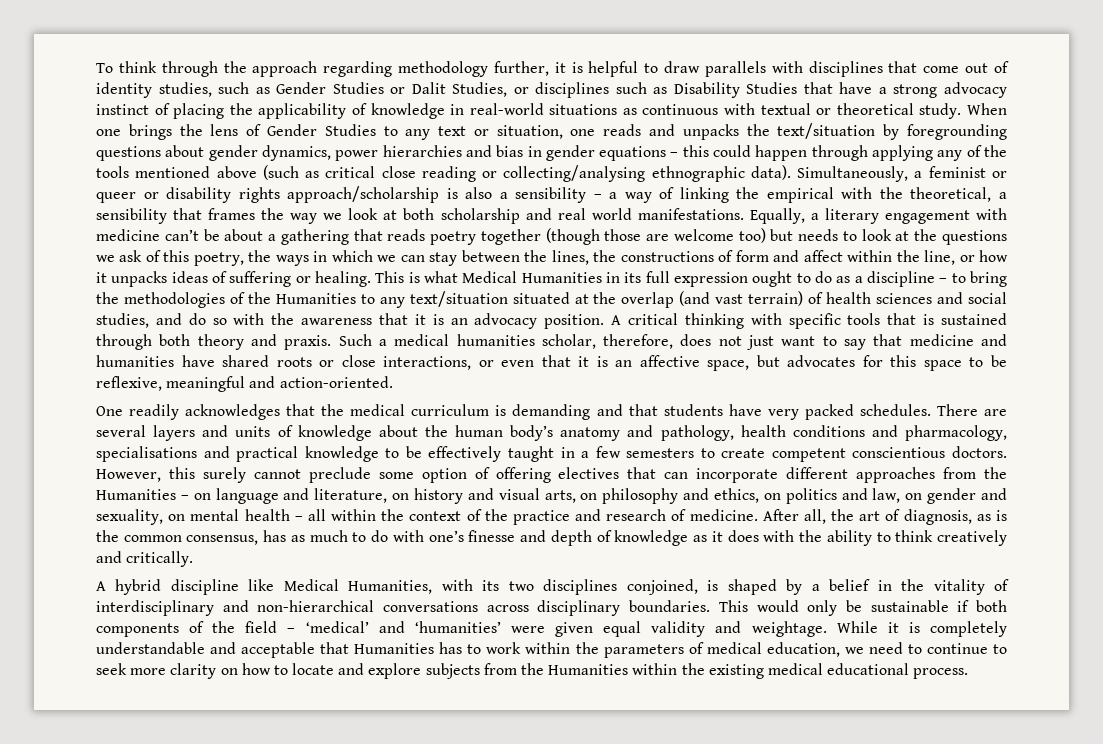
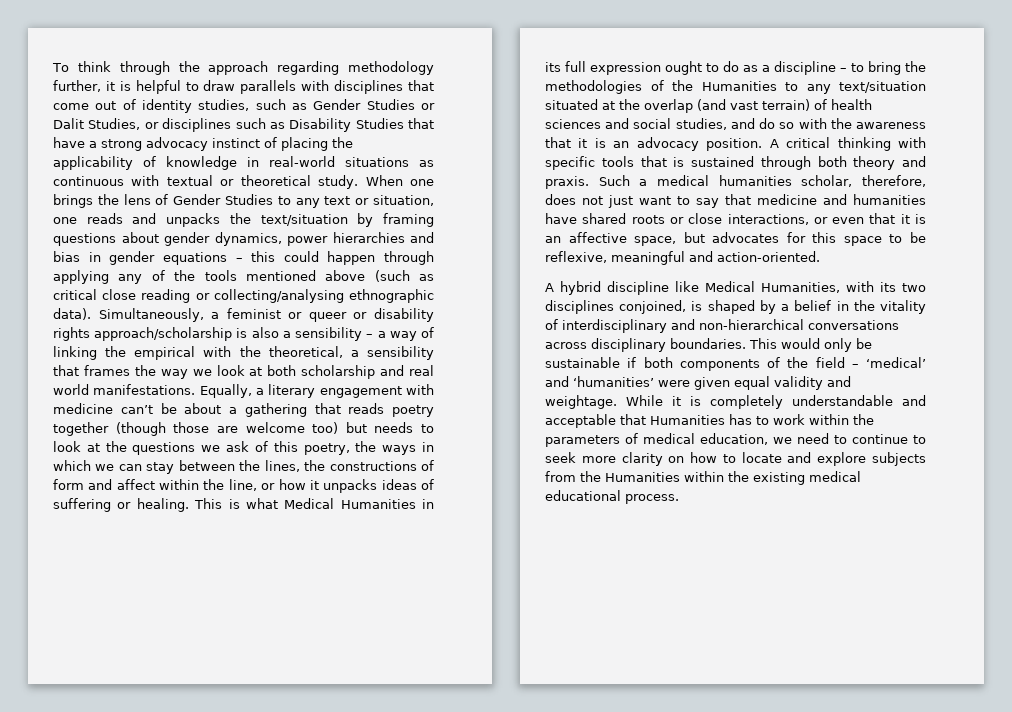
[906,124,1007,140] foregrounding -> [383,213,435,227] framing
[96,404,1007,420] [96,425,1007,441] [96,446,1007,462] [96,467,1007,483] [96,488,1008,504] [96,509,1007,525] [96,530,1008,546] [96,551,194,567] // One readily acknowledges that the medical curriculum is demanding and that students have very packed schedules. There are several layers and units of knowledge about the human body’s anatomy and pathology, health conditions and pharmacology, specialisations and practical knowledge to be effectively taught in a few semesters to create competent conscientious doctors. However, this surely cannot preclude some option of offering electives that can incorporate different approaches from the Humanities – on language and literature, on history and visual arts, on philosophy and ethics, on politics and law, on gender and sexuality, on mental health – all within the context of the practice and research of medicine. After all, the art of diagnosis, as is the common consensus, has as much to do with one’s finesse and depth of knowledge as it does with the ability to think creatively and critically. -> (820, 256) none

